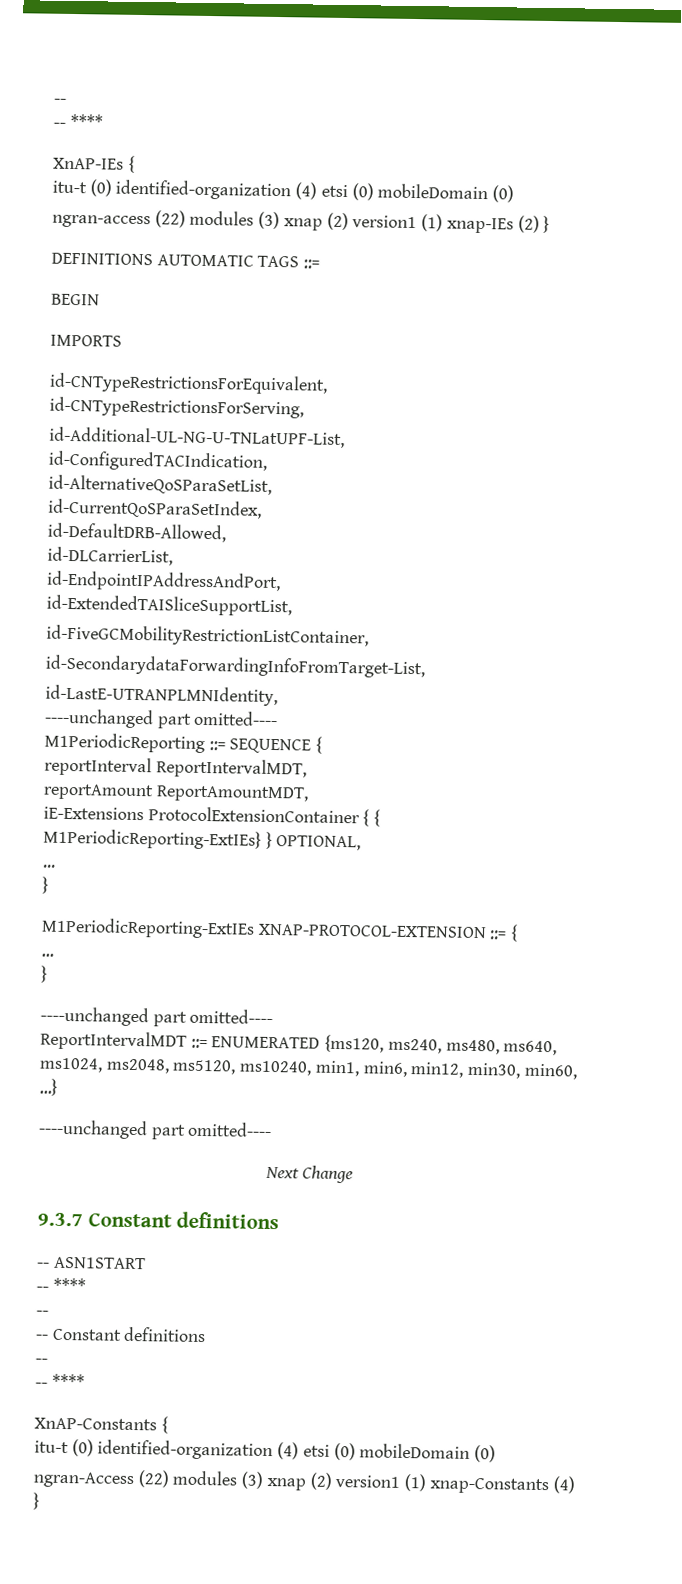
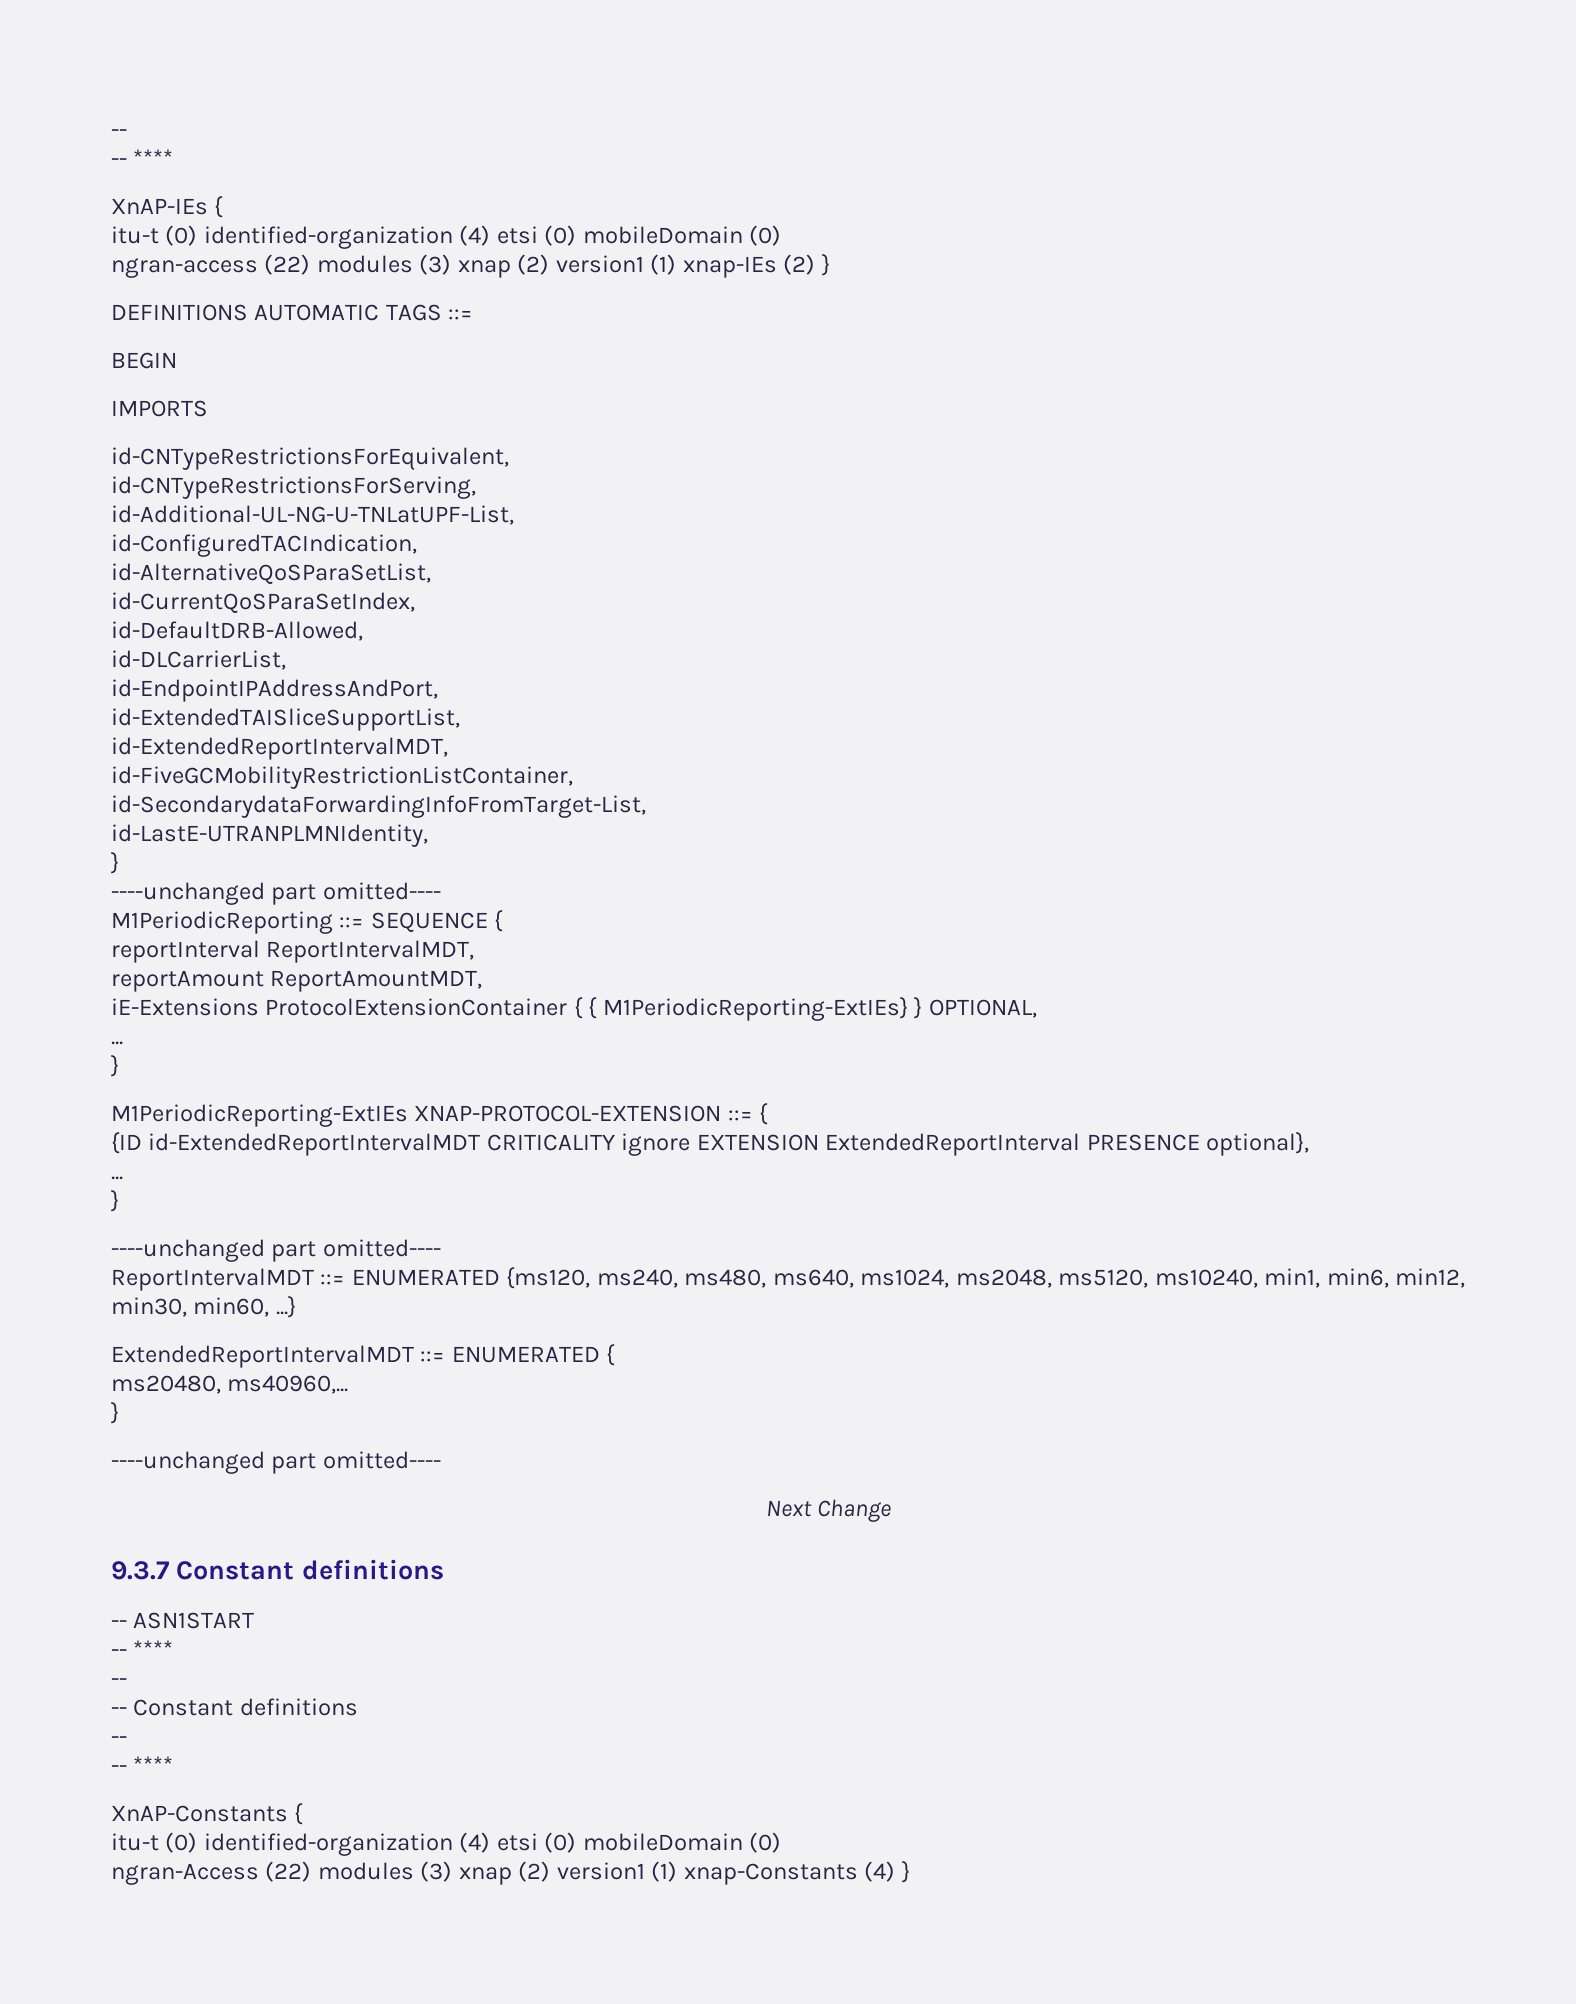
(292, 605) none -> [111,737,448,760] // id-ExtendedReportIntervalMDT,
(278, 695) none -> [111,852,119,874] // }
(519, 933) none -> [111,1132,1310,1156] // {ID id-ExtendedReportIntervalMDT CRITICALITY ignore EXTENSION ExtendedReportInterval PRESENCE optional},
(58, 1087) none -> [111,1344,616,1368] [111,1375,349,1394] [111,1402,119,1424] // ExtendedReportIntervalMDT ::= ENUMERATED { // ms20480, ms40960,... // }

